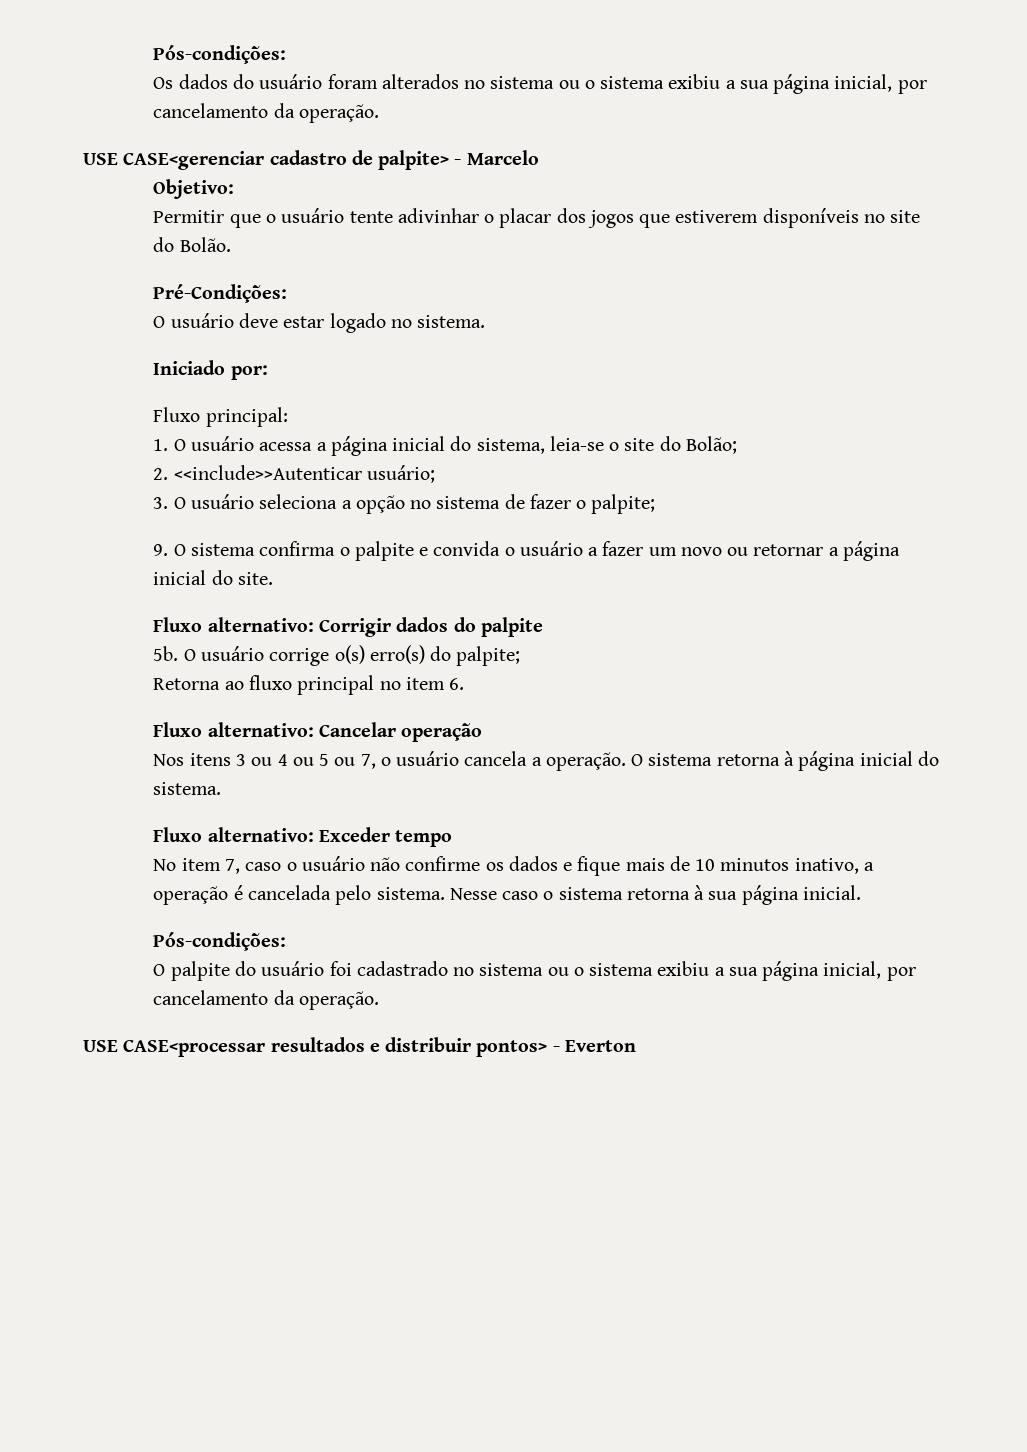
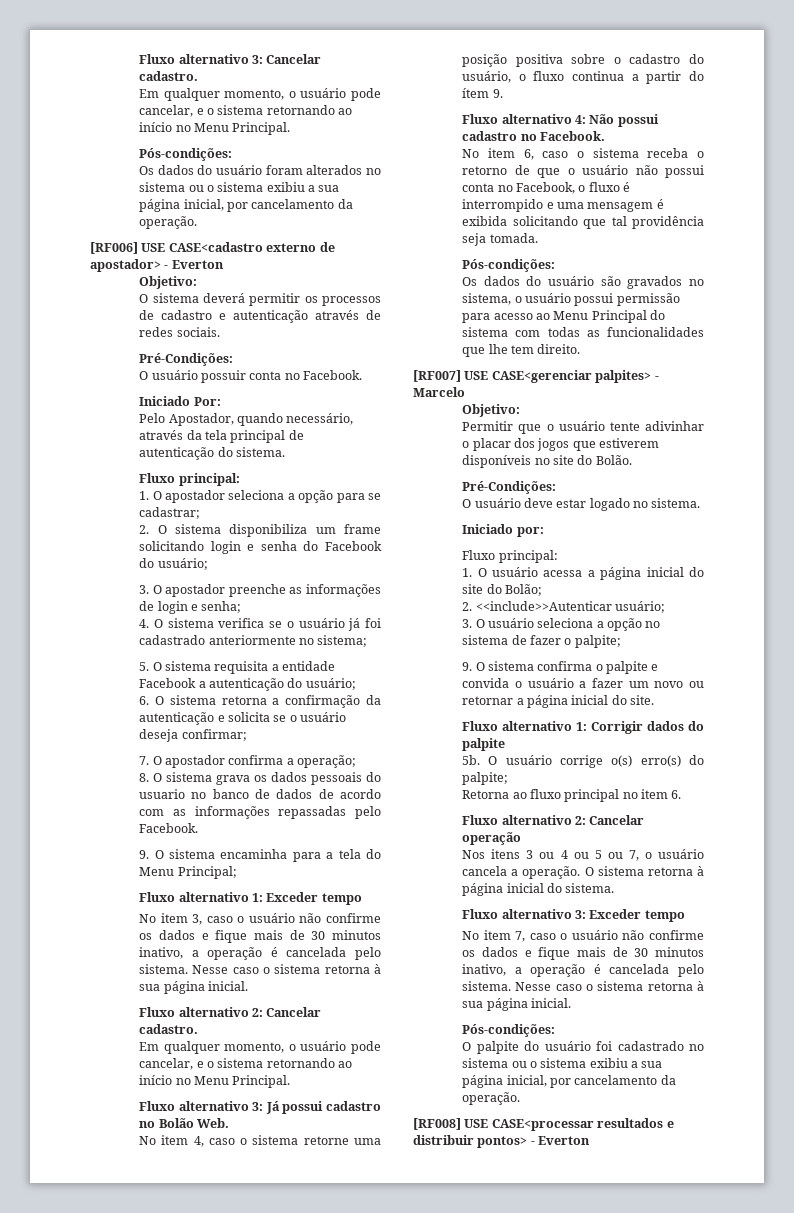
(153, 54) none -> [139,54,322,64] [139,71,199,81] [139,88,381,101] [139,105,353,117] [139,122,291,135] Fluxo alternativo 3: Cancelar cadastro. // Em qualquer momento, o usuário pode cancelar, e o sistema retornando ao início no Menu Principal. //
[83,150,450,170] USE CASE<gerenciar cadastro de palpite> -> [90,242,335,254] [90,259,224,272] [139,276,198,289] [139,293,381,306] [139,310,382,323] [139,327,220,337] [139,353,234,366] [139,370,363,383] [139,396,221,406] [139,413,354,426] [139,430,304,443] [139,447,285,460] [139,473,240,486] [139,490,381,503] [139,507,201,519] [139,524,381,537] [139,541,382,554] [139,558,208,570] [139,584,381,597] [139,601,242,614] [139,618,381,631] [139,635,368,647] [139,661,336,674] [139,678,356,691] [139,695,381,708] [139,712,347,725] [139,729,247,742] [139,755,357,768] [139,772,381,785] [139,789,381,799] [139,806,381,819] [139,823,199,833] [139,849,381,862] [139,866,237,879] [139,892,362,905] [139,913,381,925] [139,930,381,943] [139,947,381,960] [139,964,381,974] [139,981,248,994] [139,1007,322,1017] [139,1024,199,1034] [139,1041,381,1054] [139,1058,353,1070] [139,1075,291,1088] [139,1101,381,1114] [139,1118,229,1128] [139,1135,381,1147] [462,54,704,67] [462,71,704,84] [462,88,503,98] [462,114,659,127] [462,131,605,141] [462,148,704,160] [462,165,704,178] [462,182,631,194] [462,199,664,212] [462,216,704,229] [462,233,538,246] [462,259,556,272] [462,276,704,289] [462,293,680,306] [462,310,666,323] [462,327,704,337] [462,344,581,357] [413,370,652,383] [RF006] USE CASE<cadastro externo de apostador> - Everton // Objetivo: // O sistema deverá permitir os processos de cadastro e autenticação através de redes sociais. // Pré-Condições: // O usuário possuir conta no Facebook. // Iniciado Por: // Pelo Apostador, quando necessário, através da tela principal de autenticação do sistema. // Fluxo principal: // 1. O apostador seleciona a opção para se cadastrar; // 2. O sistema disponibiliza um frame solicitando login e senha do Facebook do usuário; // 3. O apostador preenche as informações de login e senha; // 4. O sistema verifica se o usuário já foi cadastrado anteriormente no sistema; // 5. O sistema requisita a entidade Facebook a autenticação do usuário; // 6. O sistema retorna a confirmação da autenticação e solicita se o usuário deseja confirmar; // 7. O apostador confirma a operação; // 8. O sistema grava os dados pessoais do usuario no banco de dados de acordo com as informações repassadas pelo Facebook. // 9. O sistema encaminha para a tela do Menu Principal; // Fluxo alternativo 1: Exceder tempo // No item 3, caso o usuário não confirme os dados e fique mais de 30 minutos inativo, a operação é cancelada pelo sistema. Nesse caso o sistema retorna à sua página inicial. // Fluxo alternativo 2: Cancelar cadastro. // Em qualquer momento, o usuário pode cancelar, e o sistema retornando ao início no Menu Principal. // Fluxo alternativo 3: Já possui cadastro no Bolão Web. // No item 4, caso o sistema retorne uma posição positiva sobre o cadastro do usuário, o fluxo continua a partir do ítem 9. // Fluxo alternativo 4: Não possui cadastro no Facebook. // No item 6, caso o sistema receba o retorno de que o usuário não possui conta no Facebook, o fluxo é interrompido e uma mensagem é exibida solicitando que tal providência seja tomada. // Pós-condições: // Os dados do usuário são gravados no sistema, o usuário possui permissão para acesso ao Menu Principal do sistema com todas as funcionalidades que lhe tem direito. // [RF007] USE CASE<gerenciar palpites>
[476,436,620,454] sistema, leia-se o -> (704, 572) none
[207,617,314,632] alternativo: -> [502,721,588,731] alternativo 1:
[207,722,314,737] alternativo: -> [501,815,586,825] alternativo 2:
[207,827,314,842] alternativo: -> [501,909,586,919] alternativo 3:
[695,859,716,871] 10 -> [634,948,649,957] 30
(379, 1000) none -> [413,1118,461,1130] [RF008]

